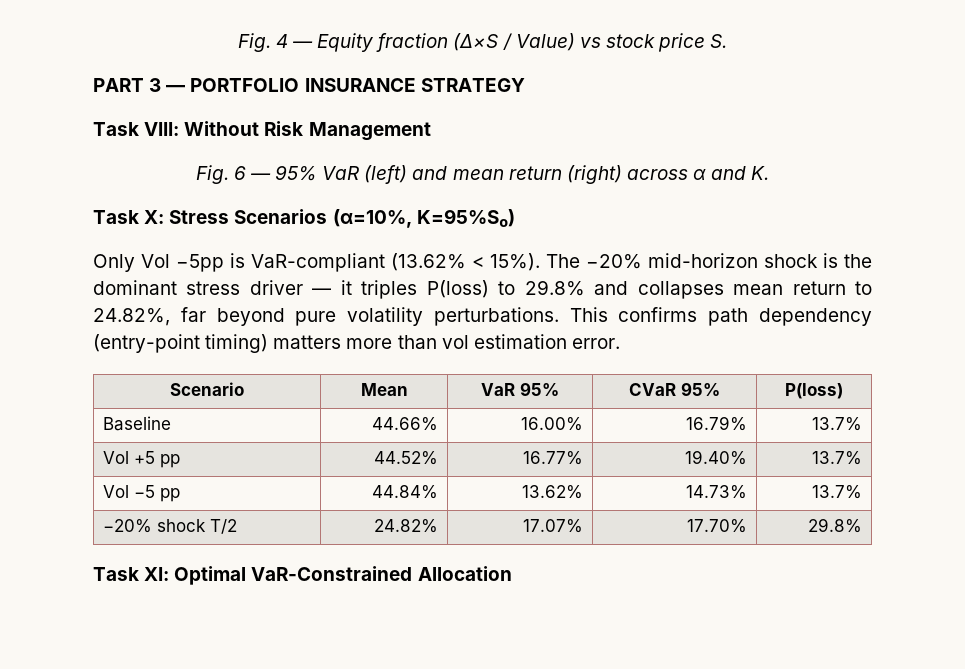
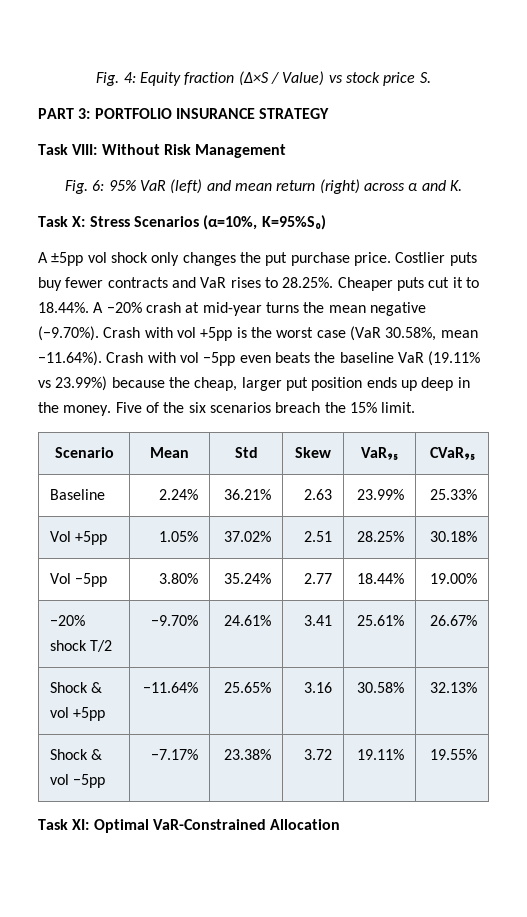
[237,33,314,52] Fig. 4 — -> [96,72,136,86] Fig. 4:
[149,78,186,92] 3 — -> [78,108,91,119] 3:
[233,166,271,180] 6 — -> [92,180,105,191] 6:
[93,253,872,272] [93,280,872,299] [93,307,873,326] [93,334,620,353] [170,382,244,396] [360,383,408,396] [481,382,559,396] [628,382,720,396] [785,383,843,399] [103,416,172,431] [371,417,438,431] [520,417,583,431] [685,416,747,431] [811,417,862,431] [103,451,181,468] [373,451,438,465] [522,451,583,465] [684,450,747,465] [811,451,862,465] [103,485,181,502] [371,485,438,499] [521,485,583,499] [685,485,747,499] [811,485,862,499] [103,519,238,534] [373,519,438,533] [522,519,583,533] [686,519,747,533] [807,518,862,533] Only Vol −5pp is VaR-compliant (13.62% < 15%). The −20% mid-horizon shock is the dominant stress driver — it triples P(loss) to 29.8% and collapses mean return to 24.82%, far beyond pure volatility perturbations. This confirms path dependency (entry-point timing) matters more than vol estimation error. // Scenario | Mean | VaR 95% | CVaR 95% | P(loss) // Baseline | 44.66% | 16.00% | 16.79% | 13.7% // Vol +5 pp | 44.52% | 16.77% | 19.40% | 13.7% // Vol −5 pp | 44.84% | 13.62% | 14.73% | 13.7% // −20% shock T/2 | 24.82% | 17.07% | 17.70% | 29.8% -> [38,252,477,266] [38,277,479,291] [38,302,426,316] [38,326,478,341] [38,351,481,366] [38,376,470,391] [38,402,416,416] [54,447,114,458] [150,447,189,458] [234,447,258,458] [295,447,331,458] [361,447,398,460] [429,447,475,460] [50,489,106,500] [158,489,198,500] [223,489,271,500] [303,489,332,500] [356,489,404,500] [429,489,477,500] [50,531,108,545] [158,531,198,542] [223,531,271,542] [303,531,332,542] [356,531,404,542] [429,531,477,542] [50,573,108,587] [158,573,198,584] [223,573,271,584] [303,573,332,584] [356,573,404,584] [429,573,477,584] [50,615,86,626] [50,640,113,652] [150,615,198,626] [223,615,271,626] [303,615,332,626] [356,615,404,626] [429,615,477,626] [50,682,103,693] [50,707,106,721] [142,682,198,693] [223,682,271,693] [303,682,332,693] [356,682,404,693] [429,682,477,693] [50,749,103,760] [50,774,106,788] [150,749,198,760] [223,749,271,760] [303,749,332,760] [356,749,404,760] [429,749,477,760] A ±5pp vol shock only changes the put purchase price. Costlier puts buy fewer contracts and VaR rises to 28.25%. Cheaper puts cut it to 18.44%. A −20% crash at mid-year turns the mean negative (−9.70%). Crash with vol +5pp is the worst case (VaR 30.58%, mean −11.64%). Crash with vol −5pp even beats the baseline VaR (19.11% vs 23.99%) because the cheap, larger put position ends up deep in the money. Five of the six scenarios breach the 15% limit. // Scenario | Mean | Std | Skew | VaR₉₅ | CVaR₉₅ // Baseline | 2.24% | 36.21% | 2.63 | 23.99% | 25.33% // Vol +5pp | 1.05% | 37.02% | 2.51 | 28.25% | 30.18% // Vol −5pp | 3.80% | 35.24% | 2.77 | 18.44% | 19.00% // −20% shock T/2 | −9.70% | 24.61% | 3.41 | 25.61% | 26.67% // Shock & vol +5pp | −11.64% | 25.65% | 3.16 | 30.58% | 32.13% // Shock & vol −5pp | −7.17% | 23.38% | 3.72 | 19.11% | 19.55%

